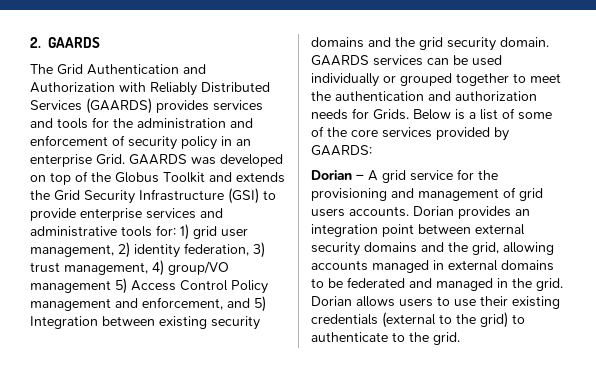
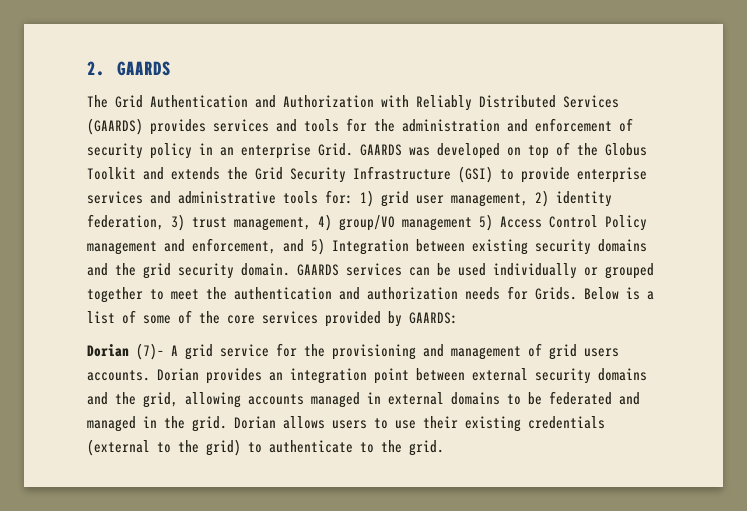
[356,174,364,180] – -> [136,343,164,360] (7)–

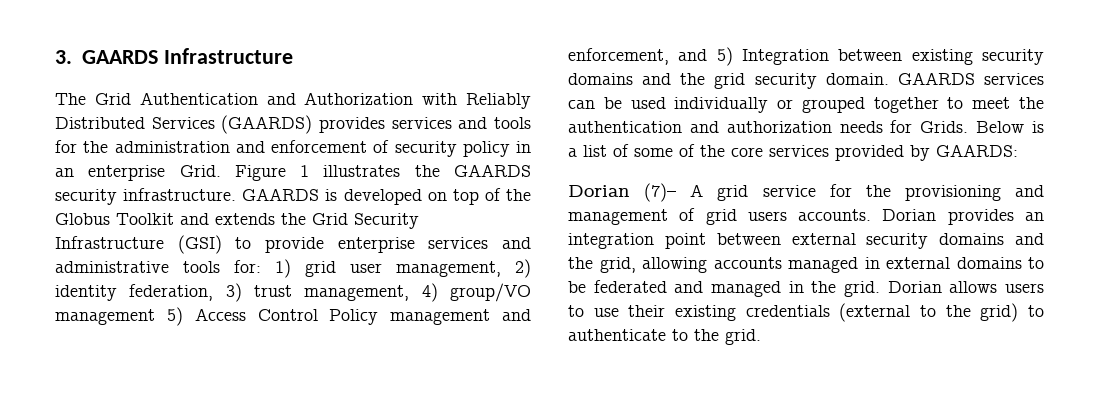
[87,61,171,76] 2. GAARDS -> [55,48,293,64] 3. GAARDS Infrastructure
[360,144,430,156] GAARDS was -> [234,164,531,181] [55,188,338,205] Figure 1 illustrates the GAARDS security infrastructure. GAARDS is

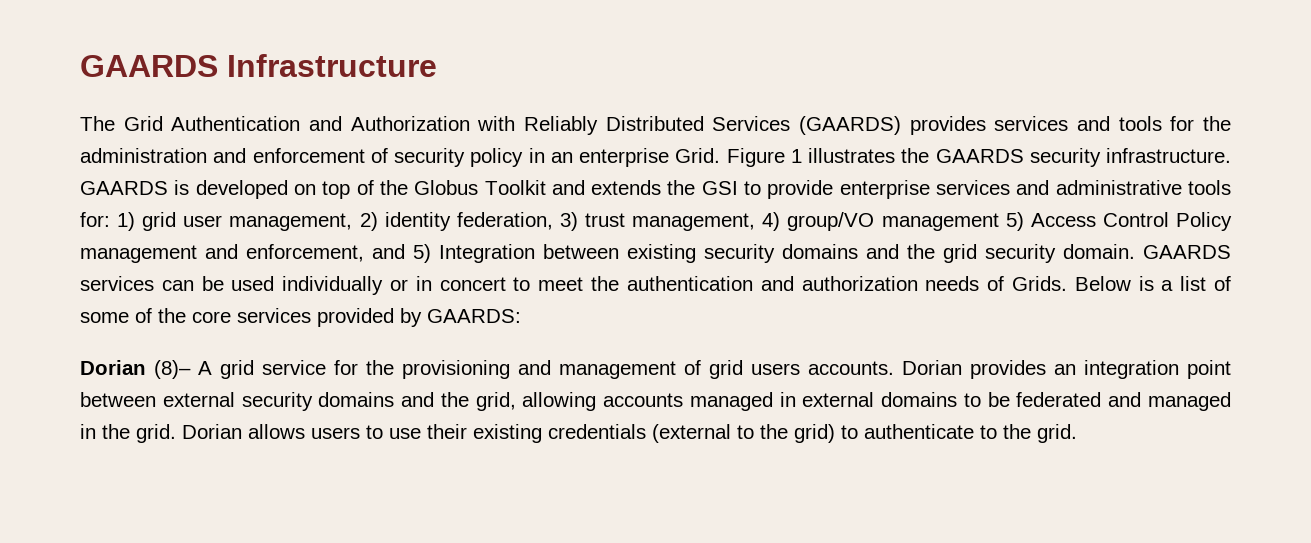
[55,50,72,64] 3. -> (80, 66) none
[312,213,419,229] [55,235,222,254] Grid Security Infrastructure (GSI) -> [701,181,738,195] GSI
[801,97,939,113] grouped together -> [415,276,506,291] in concert
[890,120,913,133] for -> [987,276,1005,291] of
[644,183,677,202] (7)– -> [154,360,191,379] (8)–

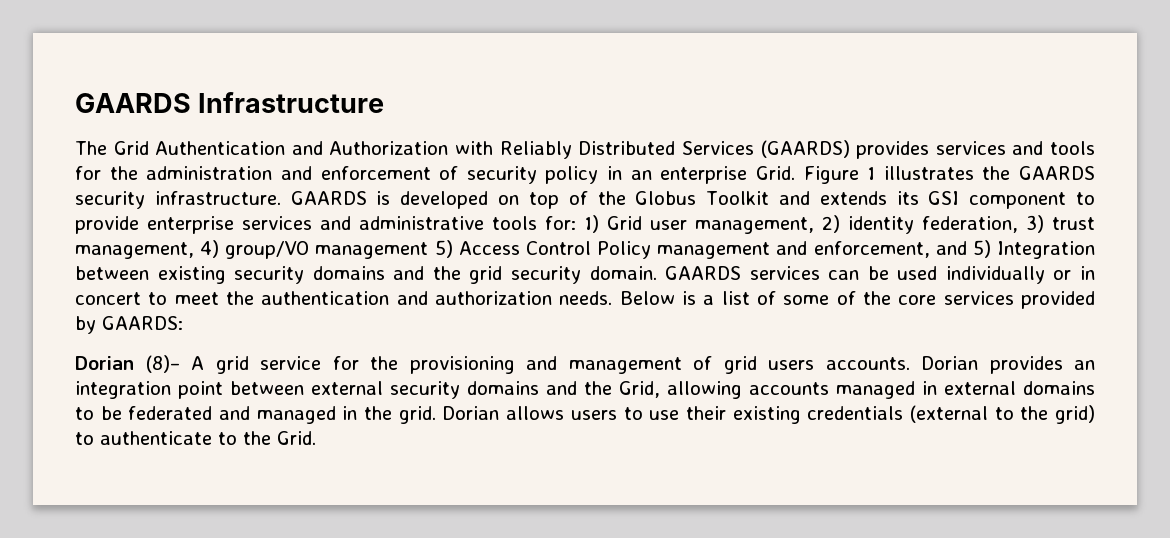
[667,180,738,195] the GSI -> [896,191,1067,209] its GSI component
[142,212,177,231] grid -> [607,216,642,230] Grid
[925,276,1067,291] needs of Grids. -> [559,291,613,305] needs.
[475,392,516,411] grid, -> [619,381,660,398] Grid,
[1037,424,1077,443] grid. -> [277,431,316,445] Grid.

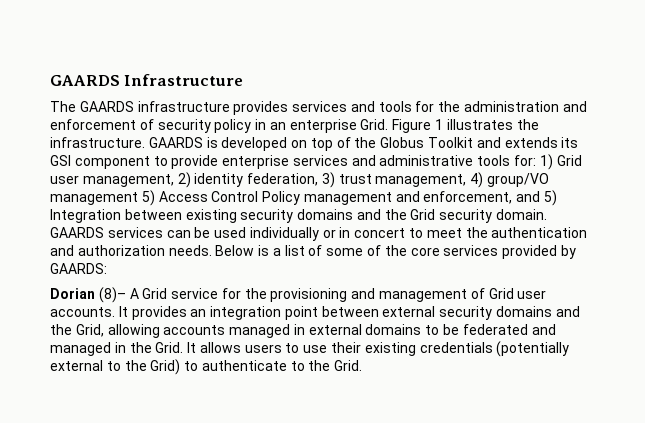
[113,140,850,159] Grid Authentication and Authorization with Reliably Distributed Services (GAARDS) -> [79,101,230,112] GAARDS infrastructure
[1019,166,1095,180] [75,191,145,209] GAARDS security -> (539, 124) none
[469,266,503,284] grid -> [410,209,436,220] Grid
[215,356,249,374] grid -> [142,288,168,299] Grid
[723,356,978,374] grid users accounts. Dorian -> [488,288,547,299] [50,306,128,317] Grid user accounts. It
[398,406,500,424] grid. Dorian -> [155,342,197,353] Grid. It
[909,405,1096,424] (external to the grid) -> [496,341,570,357] [50,359,181,375] (potentially external to the Grid)

